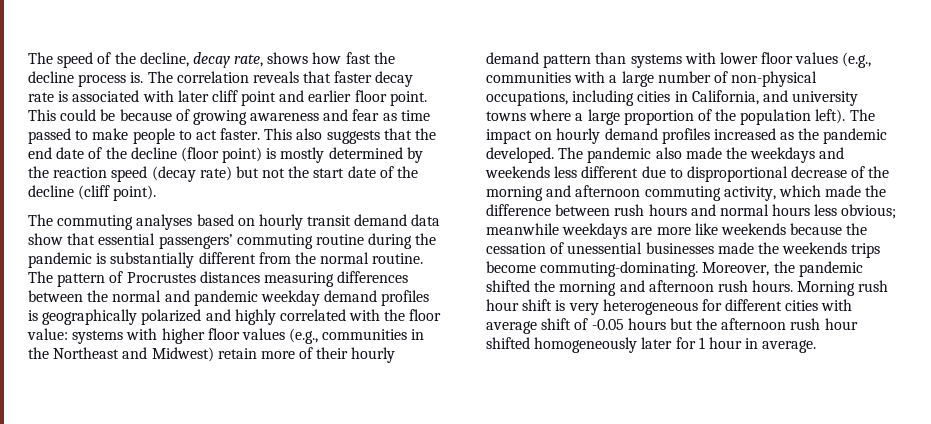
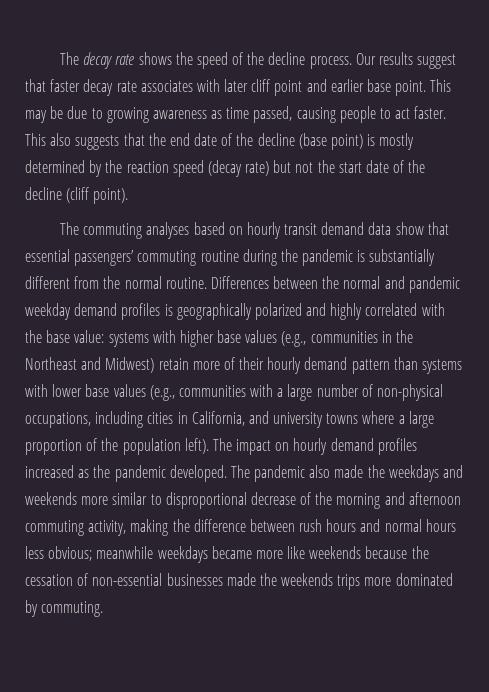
[28,52,395,68] [28,71,299,87] The speed of the decline, decay rate, shows how fast the decline process is. The correlation reveals -> [59,52,457,69] The decay rate shows the speed of the decline process. Our results suggest
[58,90,140,102] is associated -> [140,80,193,92] associates
[354,90,387,102] floor -> [367,79,392,92] base
[60,109,430,125] [28,128,129,144] could be because of growing awareness and fear as time passed to make -> [25,106,336,123] may be due to growing awareness as time passed, causing
[180,147,219,162] (floor -> [298,133,327,149] (base
[28,271,409,287] The pattern of Procrustes distances measuring differences -> [210,276,269,289] Differences
[409,309,442,321] floor -> [46,330,71,343] base
[207,328,240,340] floor -> [217,330,242,343] base
[761,52,794,64] floor -> [85,384,110,397] base
[554,166,666,178] less different due -> [81,492,148,505] more similar
[778,185,862,197] which made -> [130,519,169,536] making
[631,227,653,235] are -> [211,546,252,559] became
[567,242,643,254] unessential -> [92,573,163,586] non-essential
[486,261,863,277] [486,280,889,296] [486,299,853,315] [486,318,858,334] [486,337,817,353] become commuting-dominating. Moreover, the pandemic shifted the morning and afternoon rush hours. Morning rush hour shift is very heterogeneous for different cities with average shift of -0.05 hours but the afternoon rush hour shifted homogeneously later for 1 hour in average. -> [364,573,453,586] [25,600,104,617] more dominated by commuting.

